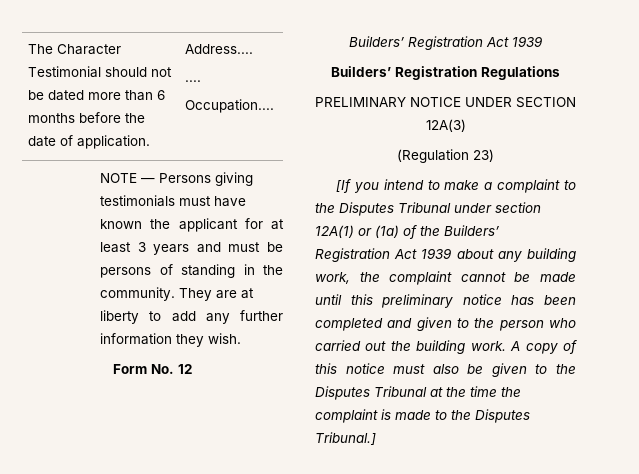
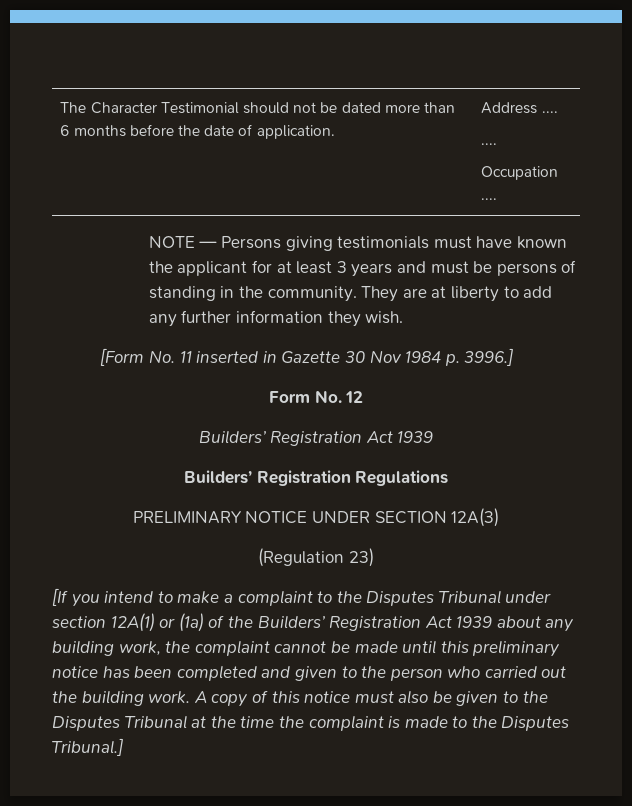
[185,44,254,54] [185,80,202,82] [185,99,275,113] Address.... // .... // Occupation.... -> [481,102,558,114] [481,143,498,145] [481,166,559,180] [481,198,498,200] Address .... // .... // Occupation ....
(242, 338) none -> [100,348,514,366] // [Form No. 11 inserted in Gazette 30 Nov 1984 p. 3996.]

